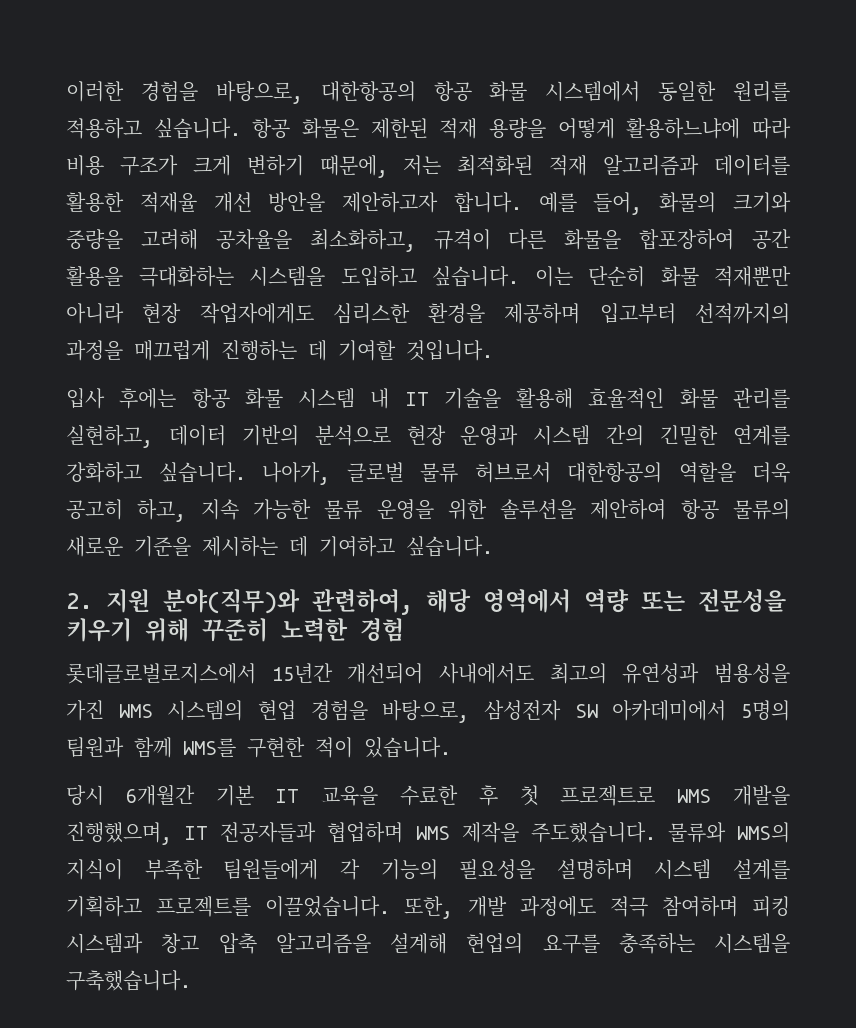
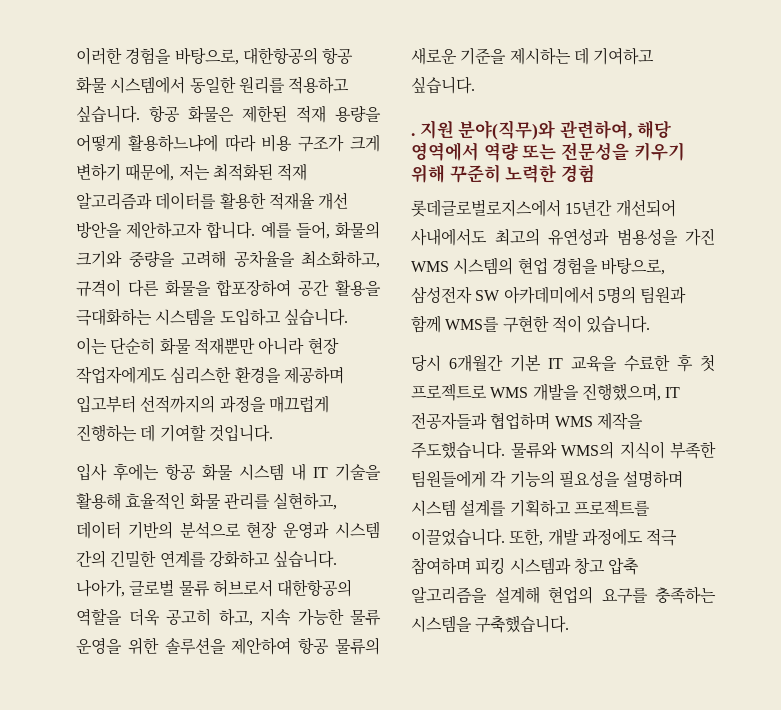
[66,593,93,609] 2. -> [411,133,415,136] .

